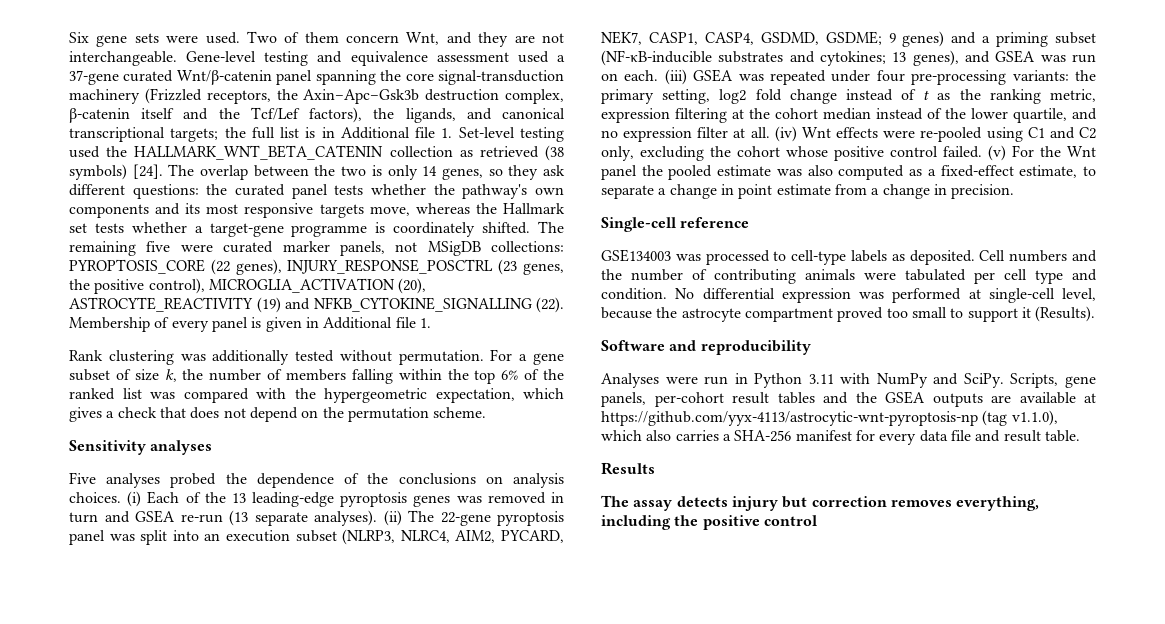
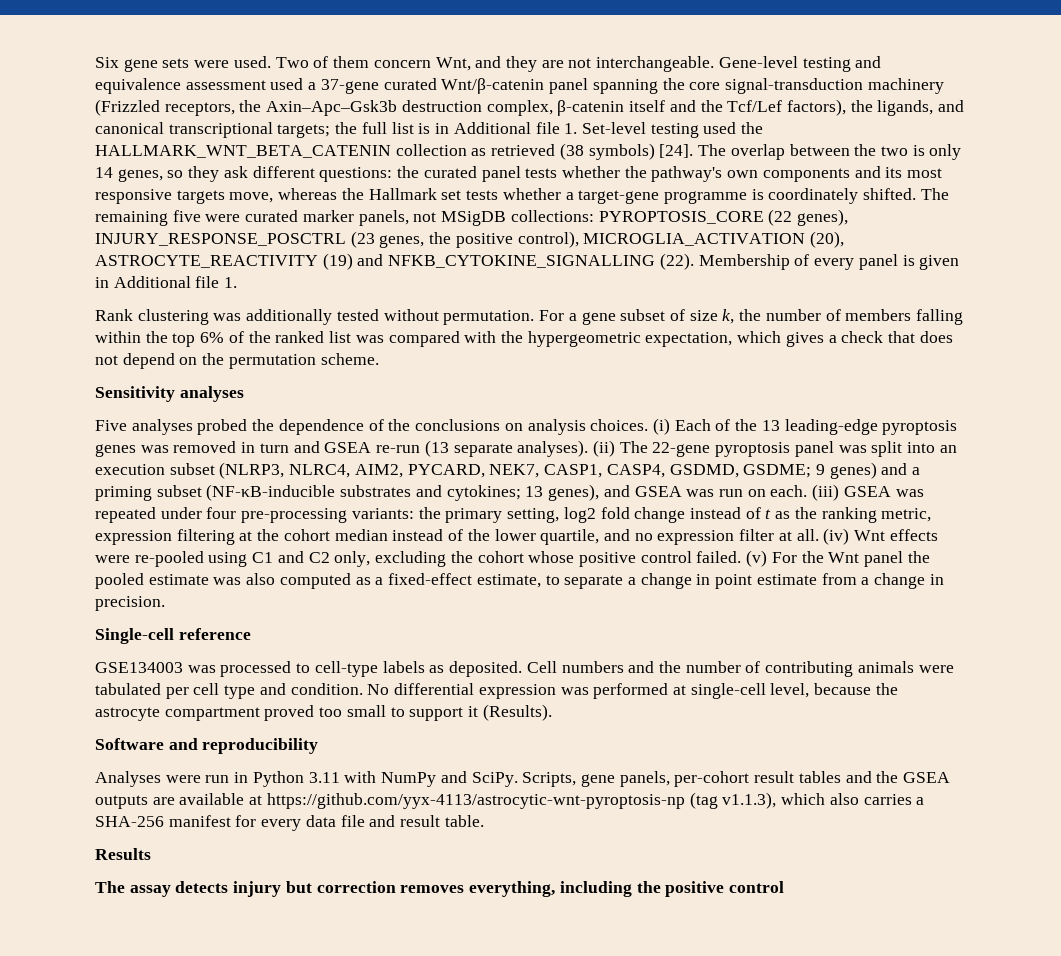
[1011,410,1058,426] v1.1.0), -> [722,792,777,809] v1.1.3),

